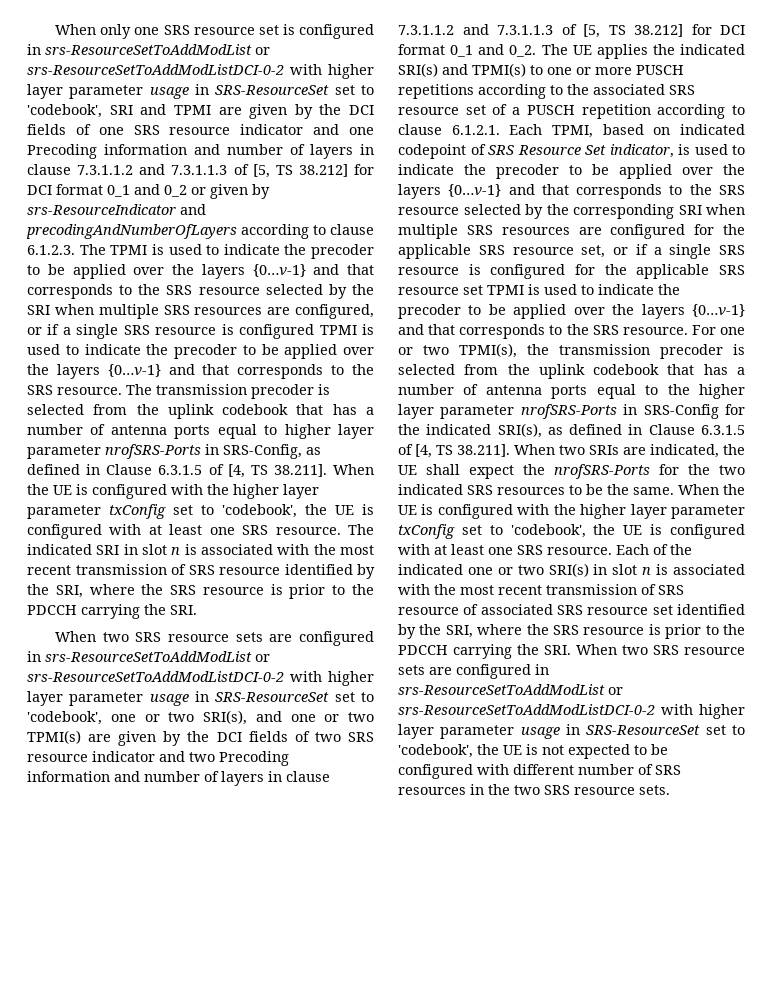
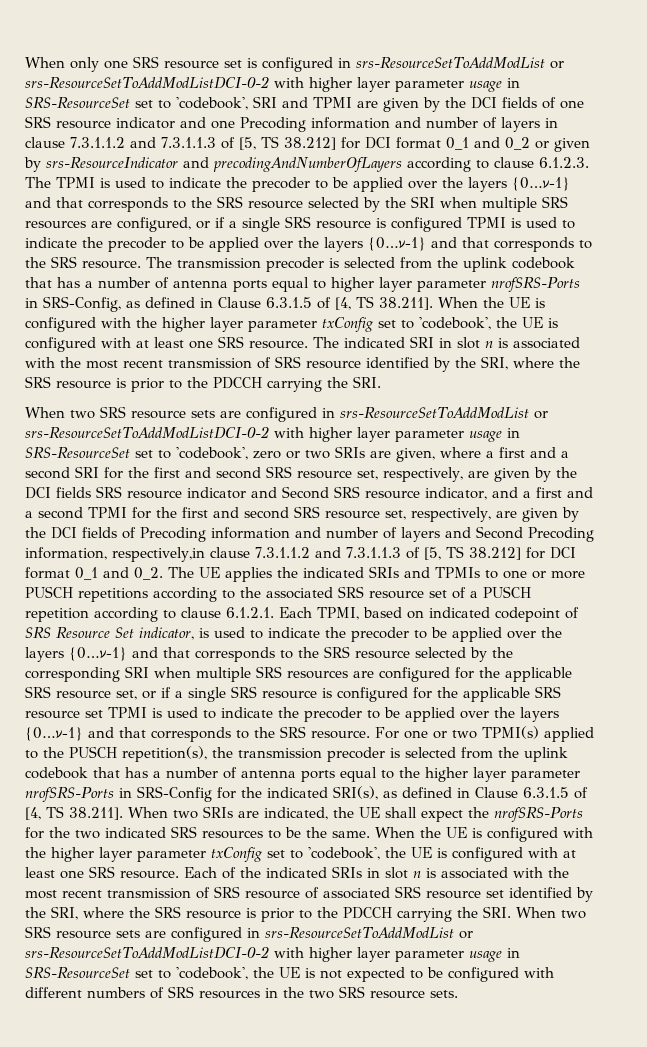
[110,710,374,725] [27,730,374,746] [27,751,289,766] [27,771,282,786] one or two SRI(s), and one or two TPMI(s) are given by the DCI fields of two SRS resource indicator and two Precoding information and number of layers in -> [253,446,569,462] [25,466,577,482] [25,486,593,500] [25,506,579,522] [25,526,594,542] [25,547,205,562] zero or two SRIs are given, where a first and a second SRI for the first and second SRS resource set, respectively, are given by the DCI fields SRS resource indicator and Second SRS resource indicator, and a first and a second TPMI for the first and second SRS resource set, respectively, are given by the DCI fields of Precoding information and number of layers and Second Precoding information, respectively,in
[398,63,526,77] SRI(s) and TPMI(s) -> [369,566,480,578] SRIs and TPMIs
[459,343,517,358] TPMI(s), -> [482,726,594,742] [25,746,207,762] TPMI(s) applied to the PUSCH repetition(s),
[467,563,589,577] one or two SRI(s) -> [332,866,362,878] SRIs
[578,764,634,775] number -> [87,987,145,998] numbers

